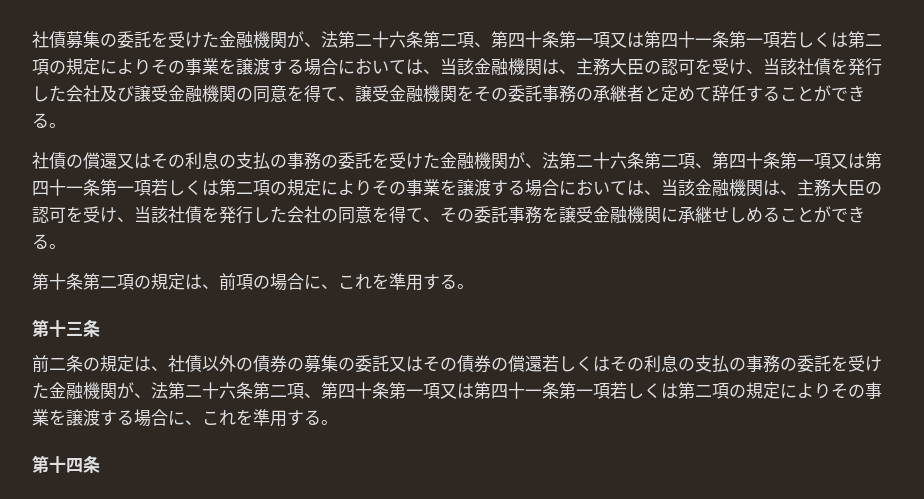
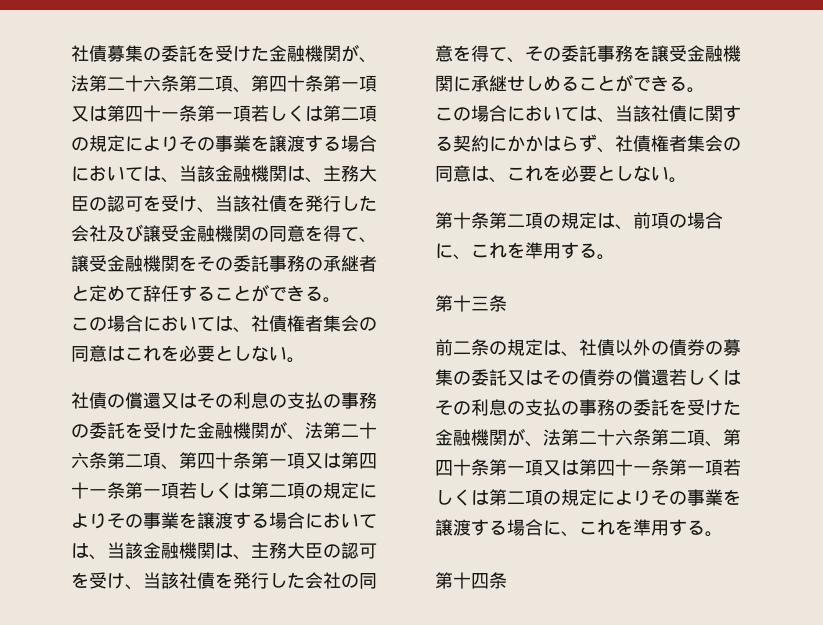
(66, 125) none -> [71,315,377,333] [71,345,305,363] // この場合においては、社債権者集会の同意はこれを必要としない。
(66, 246) none -> [435,105,741,123] [435,134,741,153] [435,165,687,183] // この場合においては、当該社債に関する契約にかかはらず、社債権者集会の同意は、これを必要としない。

